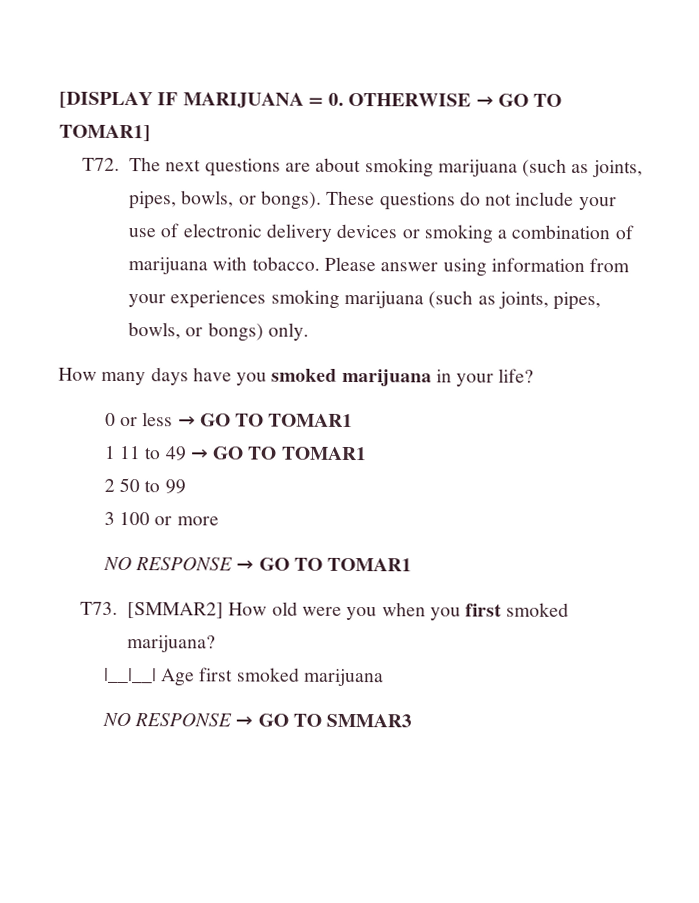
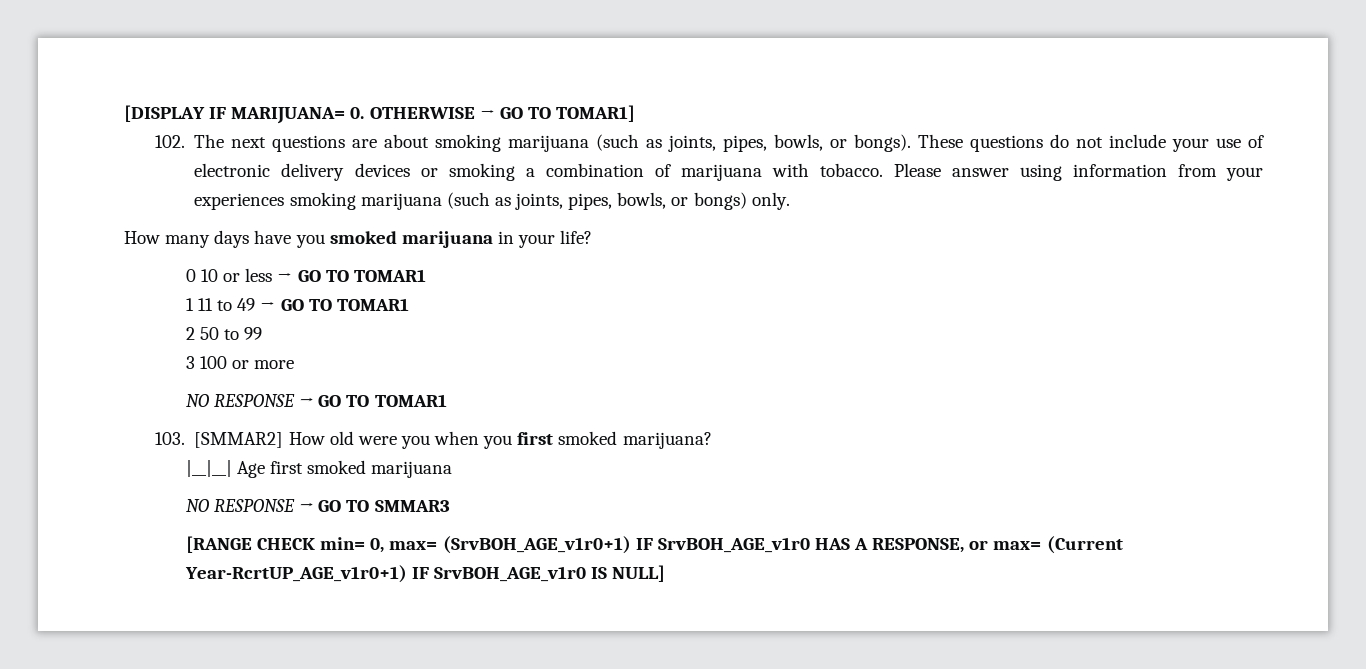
[182,92,324,108] MARIJUANA = -> [231,107,346,124] MARIJUANA=
[82,157,121,171] T72. -> [154,135,185,148] 102.
(116, 419) none -> [200,269,218,282] 10
[80,601,119,615] T73. -> [154,432,185,445] 103.
(413, 720) none -> [185,536,1123,554] [184,565,666,583] // [RANGE CHECK min= 0, max= (SrvBOH_AGE_v1r0+1) IF SrvBOH_AGE_v1r0 HAS A RESPONSE, or max= (Current Year-RcrtUP_AGE_v1r0+1) IF SrvBOH_AGE_v1r0 IS NULL]

